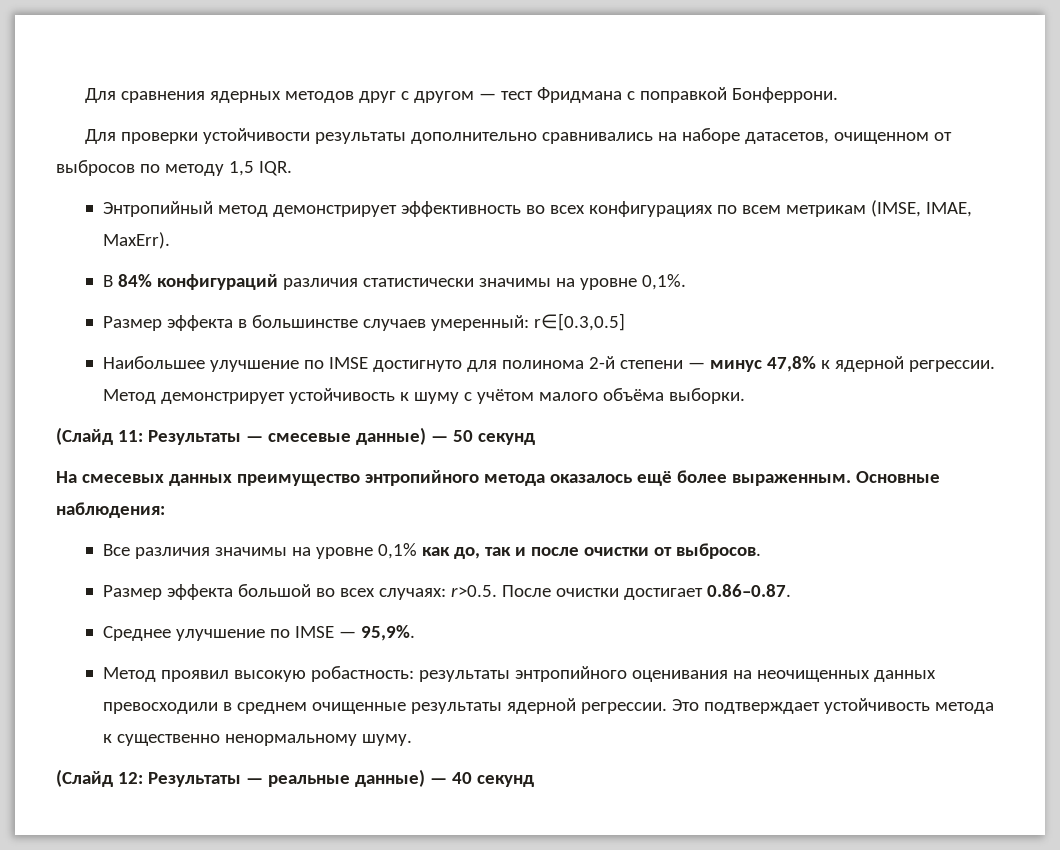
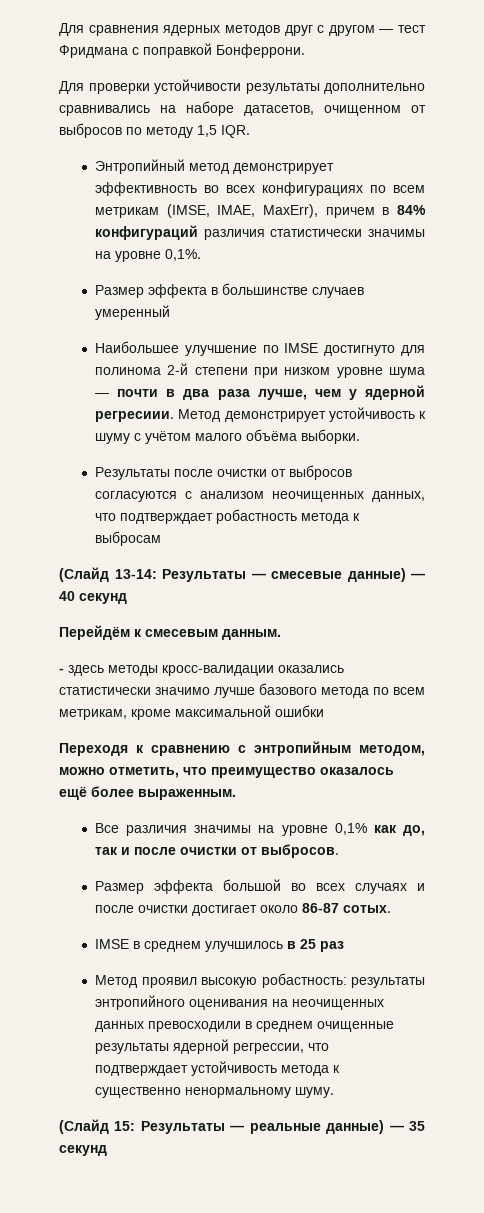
[103,232,171,249] [103,275,114,287] MaxErr). // В -> [263,204,390,218] MaxErr), причем в
[431,313,626,331] умеренный: r∈[0.3,0.5] -> [95,305,171,320] умеренный
[688,356,996,372] — минус 47,8% к ядерной регрессии. -> [254,367,425,378] [95,385,425,400] [95,411,175,422] при низком уровне шума — почти в два раза лучше, чем у ядерной регресиии.
[56,427,143,445] // (Слайд 11: -> [95,465,353,480] [95,491,425,502] [95,509,361,524] [95,531,162,546] [59,567,157,582] // Результаты после очистки от выбросов согласуются с анализом неочищенных данных, что подтверждает робастность метода к выбросам // (Слайд 13-14:
[452,430,473,442] 50 -> [59,591,75,601] 40
[56,470,545,486] На смесевых данных преимущество энтропийного метода -> [59,625,281,640] [59,665,344,676] [59,683,425,698] [59,705,324,720] [59,741,425,756] [59,767,316,778] Перейдём к смесевым данным. // - здесь методы кросс-валидации оказались статистически значимо лучше базового метода по всем метрикам, кроме максимальной ошибки // Переходя к сравнению с энтропийным методом, можно отметить, что преимущество
[855,471,940,483] [56,502,165,518] Основные наблюдения: -> (236, 794) none
[379,584,792,600] [103,625,416,641] случаях: r>0.5. После очистки достигает 0.86–0.87. // Среднее улучшение по IMSE — 95,9%. -> [355,883,425,894] [95,903,392,916] [95,939,345,952] случаях и после очистки достигает около 86-87 сотых. // IMSE в среднем улучшилось в 25 раз
[581,699,700,714] регрессии. Это -> [233,1043,330,1054] регрессии, что
[117,772,143,784] 12: -> [114,1121,136,1131] 15:
[451,772,472,784] 40 -> [409,1121,425,1131] 35

